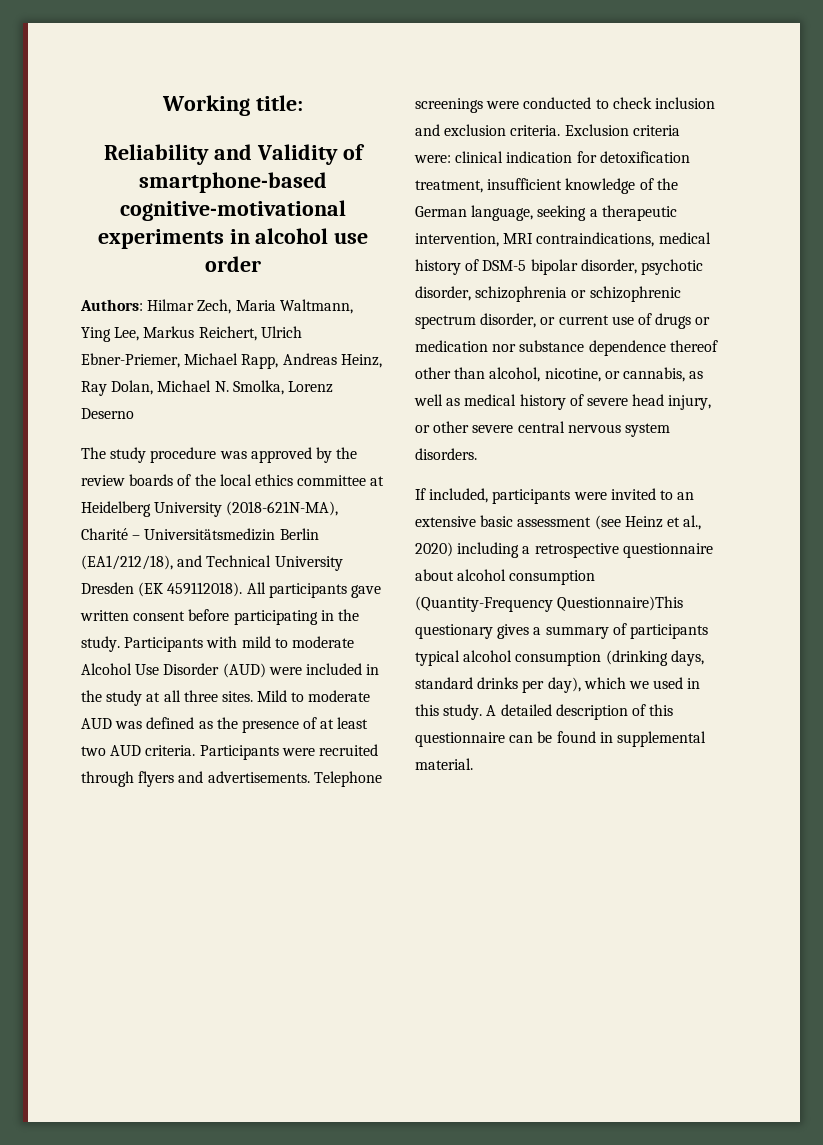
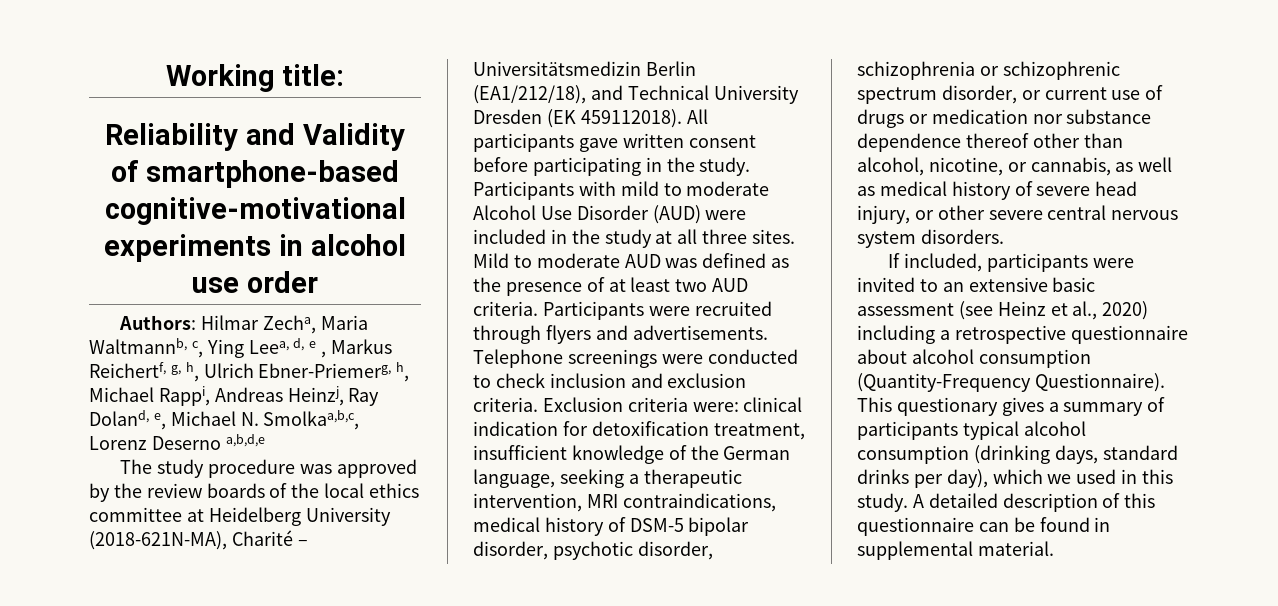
[197,299,353,314] [81,326,302,342] [81,353,382,369] [81,380,154,396] Zech, Maria Waltmann, Ying Lee, Markus Reichert, Ulrich Ebner-Priemer, Michael Rapp, Andreas Heinz, Ray Dolan, -> [262,315,368,334] [89,338,317,358] [321,339,393,358] [89,362,410,382] [89,386,380,406] [89,410,166,430] Zecha, Maria Waltmannb, c, Ying Leea, d, e , Markus Reichertf, g, h, Ulrich Ebner-Priemerg, h, Michael Rappi, Andreas Heinzj, Ray Doland, e,
[232,380,284,395] Smolka, -> [263,410,360,430] Smolkaa,b,c,
(134, 413) none -> [225,434,265,447] a,b,d,e
[557,596,684,611] Questionnaire)This -> [1034,373,1165,392] [857,397,892,412] Questionnaire). This

